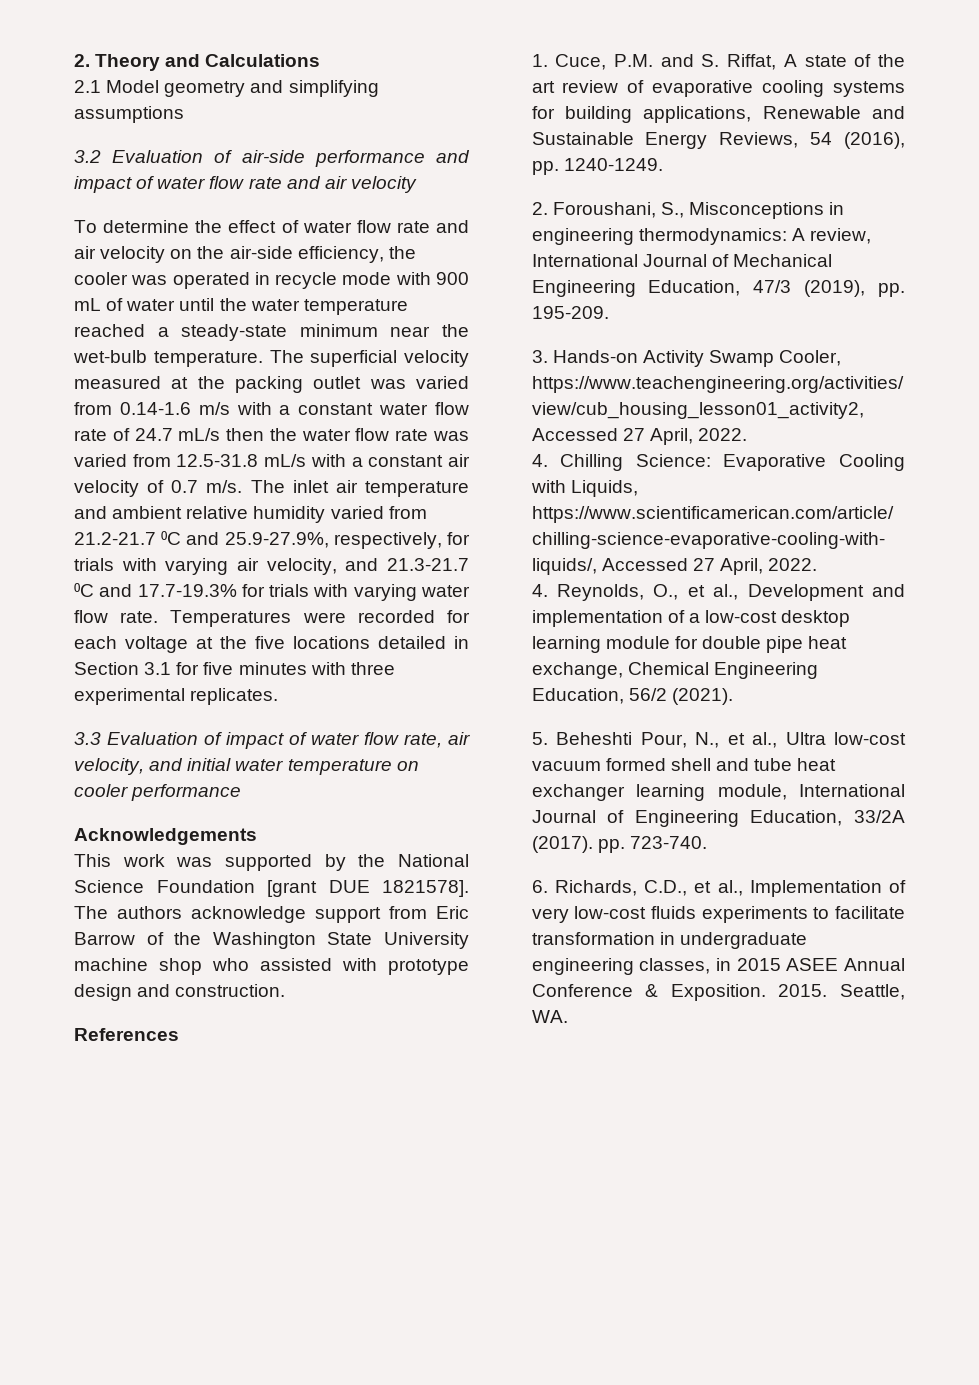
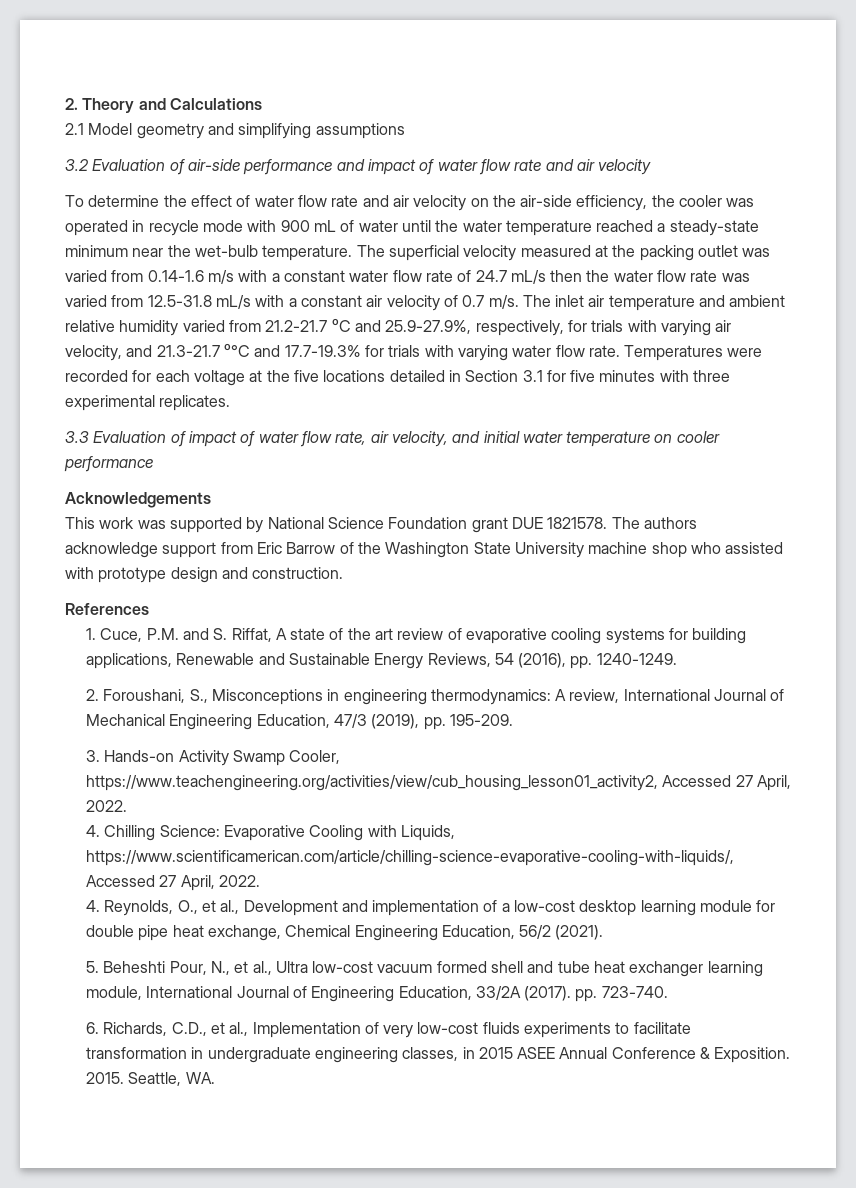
[74,583,94,597] ⁰C -> [223,343,250,357] ⁰°C
[358,854,386,867] the -> (264, 525) none
[267,880,469,897] [grant DUE 1821578]. -> [471,517,608,533] grant DUE 1821578.

